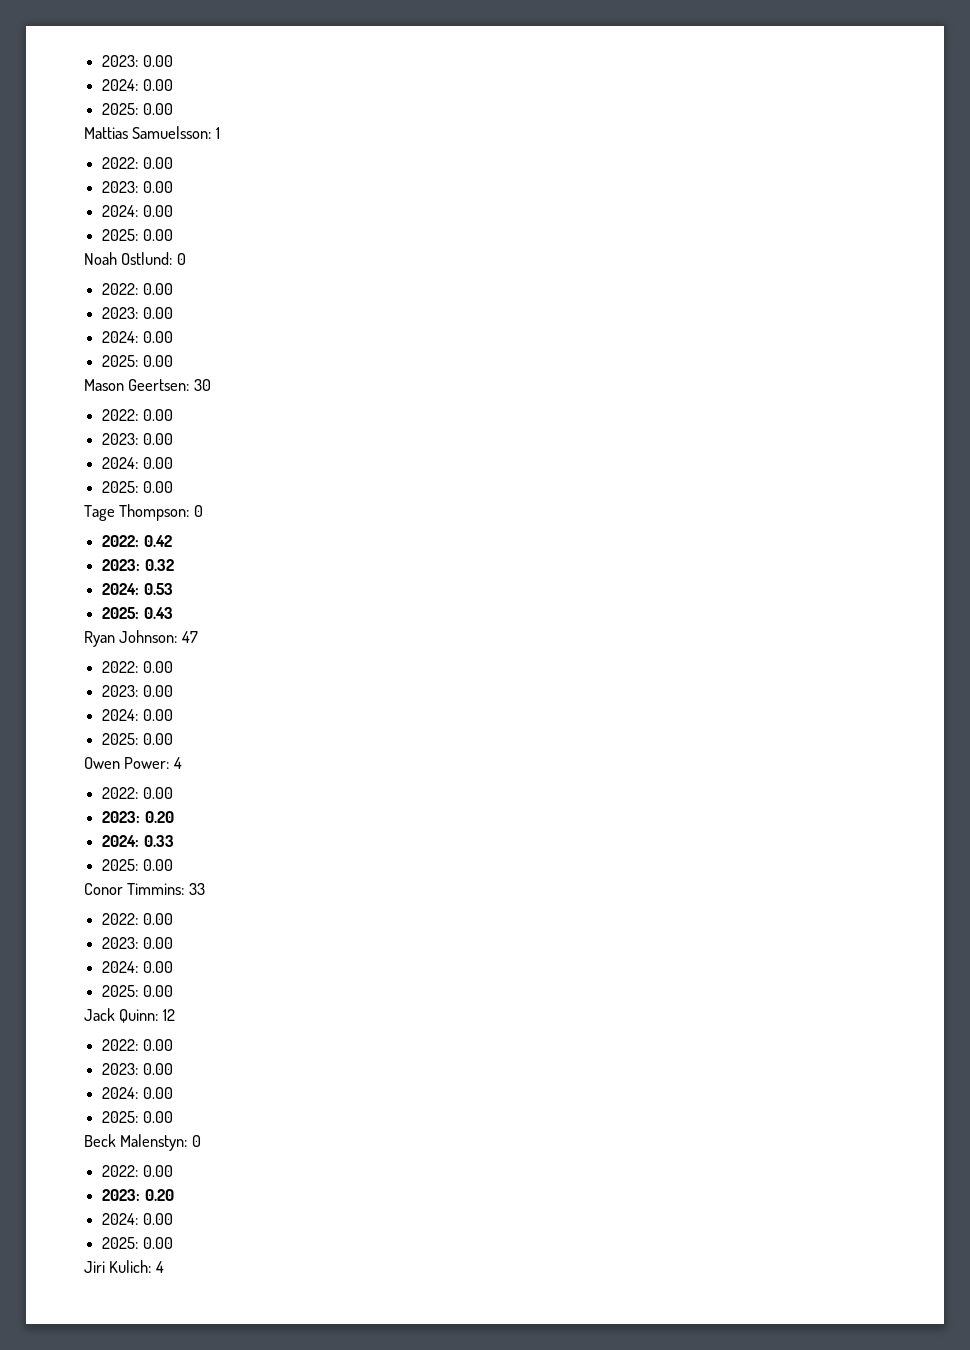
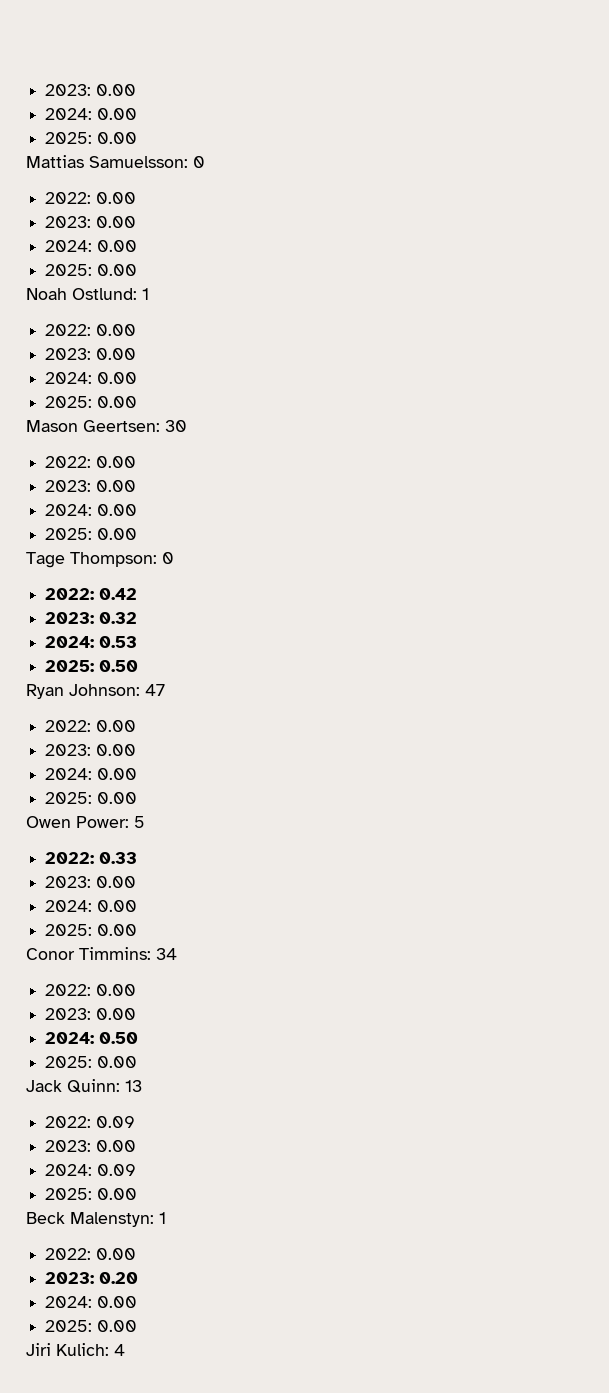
[215,127,220,139] 1 -> [193,156,205,168] 0
[176,253,186,265] 0 -> [142,288,149,300] 1
[143,607,173,619] 0.43 -> [99,660,139,672] 0.50
[173,757,182,769] [102,787,173,799] [102,811,174,823] [102,835,174,847] [102,859,173,871] [84,883,205,895] [102,913,173,925] [102,937,173,949] [102,961,173,973] [102,985,173,997] [84,1008,175,1023] [102,1039,173,1051] [102,1063,173,1075] [102,1087,173,1099] 4 // 2022: 0.00 // 2023: 0.20 // 2024: 0.33 // 2025: 0.00 // Conor Timmins: 33 // 2022: 0.00 // 2023: 0.00 // 2024: 0.00 // 2025: 0.00 // Jack Quinn: 12 // 2022: 0.00 // 2023: 0.00 // 2024: 0.00 -> [134,816,145,828] [45,852,138,864] [45,876,137,888] [45,900,138,912] [45,924,138,936] [26,947,177,960] [45,984,137,996] [45,1008,137,1020] [45,1032,139,1044] [45,1056,138,1068] [26,1079,142,1093] [45,1116,136,1128] [45,1140,137,1152] [45,1164,137,1176] 5 // 2022: 0.33 // 2023: 0.00 // 2024: 0.00 // 2025: 0.00 // Conor Timmins: 34 // 2022: 0.00 // 2023: 0.00 // 2024: 0.50 // 2025: 0.00 // Jack Quinn: 13 // 2022: 0.09 // 2023: 0.00 // 2024: 0.09
[191,1135,201,1147] 0 -> [159,1212,166,1224] 1

